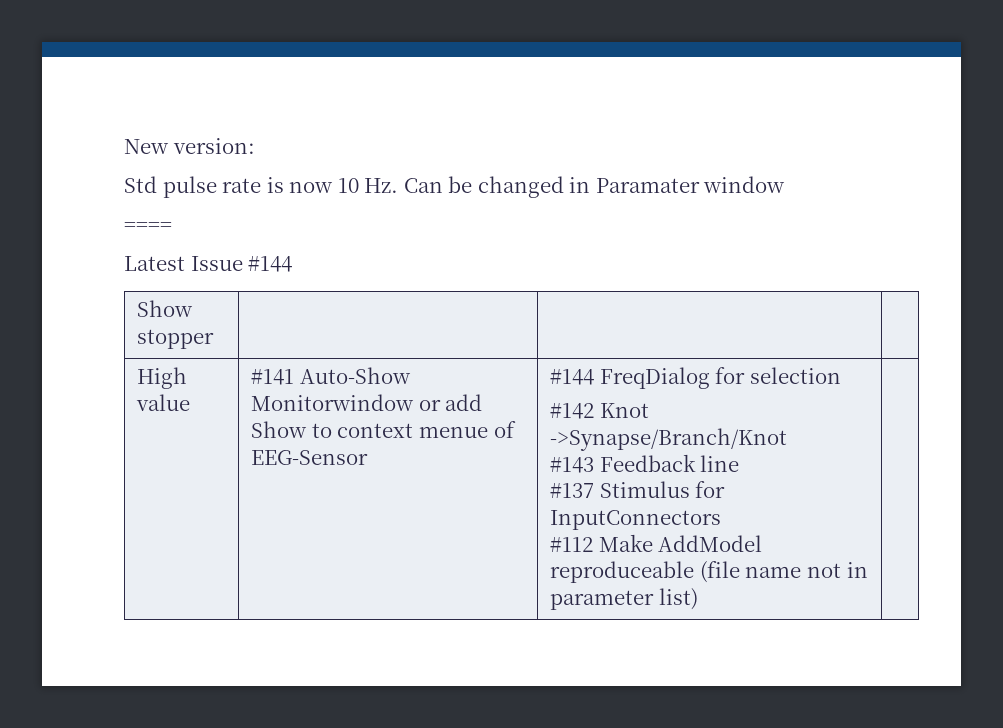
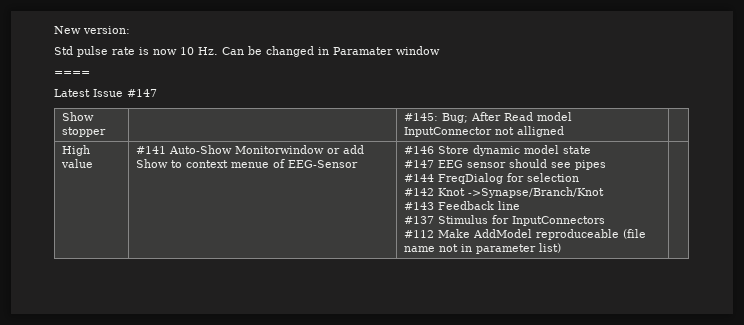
[248,256,293,272] #144 -> [127,89,157,97] #147
(215, 339) none -> [403,112,572,123] [403,126,564,137] #145: Bug; After Read model InputConnector not alligned
(369, 457) none -> [403,145,591,156] [403,159,606,170] #146 Store dynamic model state // #147 EEG sensor should see pipes //

